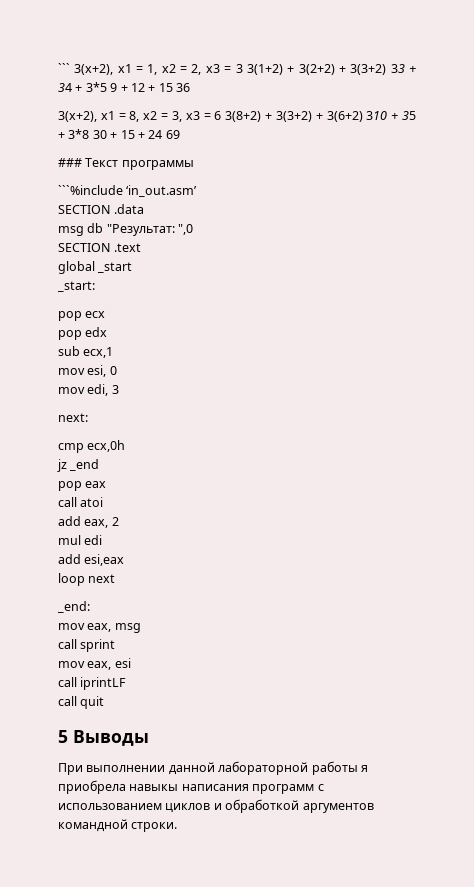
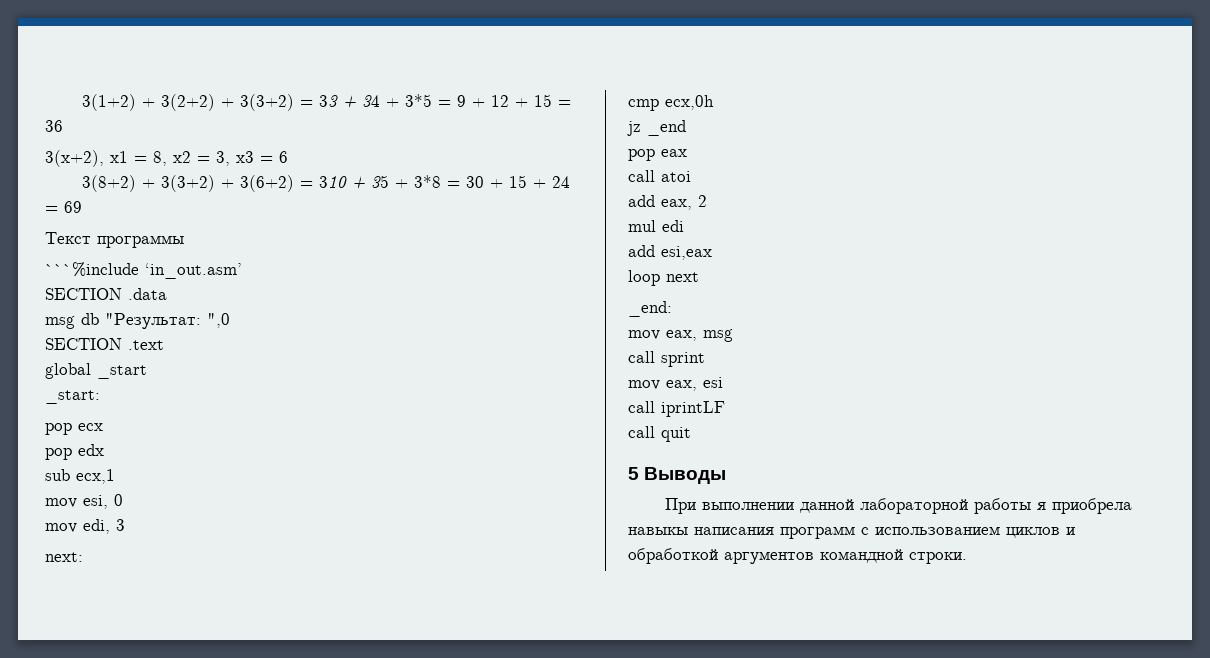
[58,63,243,75] ``` 3(x+2), x1 = 1, x2 = 2, x3 = 3 -> (81, 102) none
(387, 69) none -> [299,100,313,107] =
(107, 87) none -> [437,100,451,107] =
(173, 87) none -> [557,100,571,107] =
(222, 115) none -> (288, 157) //
(363, 116) none -> [299,181,313,188] =
(90, 134) none -> [446,181,460,188] =
(163, 134) none -> [45,206,58,213] =
[58,158,82,167] ### -> (82, 207) none

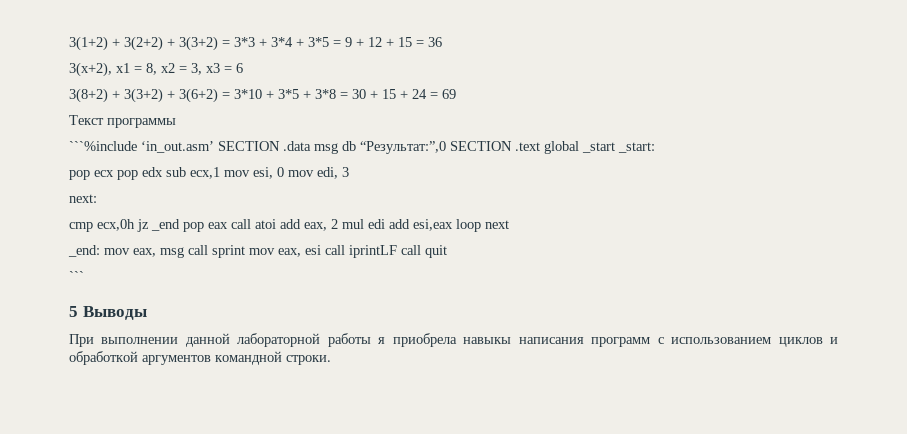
[318,95,380,108] 33 + 34 -> [234,37,293,47] 3*3 + 3*4
[318,175,389,189] 310 + 35 -> [234,89,299,99] 3*10 + 3*5
(242, 271) // -> (214, 147) none
(167, 294) // -> (311, 146) none
[105,313,230,329] "Результат: ",0 // -> [360,141,446,154] “Результат:”,0
(164, 345) // -> (540, 146) none
(147, 372) // -> (615, 147) none
(103, 427) // -> (114, 173) none
(104, 450) // -> (163, 172) none
(115, 476) // -> (220, 173) none
(123, 500) // -> (284, 172) none
(714, 102) // -> (135, 225) none
(686, 128) // -> (180, 225) none
(687, 153) // -> (228, 225) none
(691, 176) // -> (276, 224) none
(707, 201) // -> (338, 224) none
(684, 226) // -> (385, 224) none
(712, 253) // -> (453, 225) none
(672, 309) // -> (100, 251) none
(733, 335) // -> (184, 252) none
(705, 359) // -> (245, 251) none
(723, 382) // -> (321, 250) none
(725, 409) // -> (397, 251) none
(691, 434) none -> [69,271,84,281] // ```

